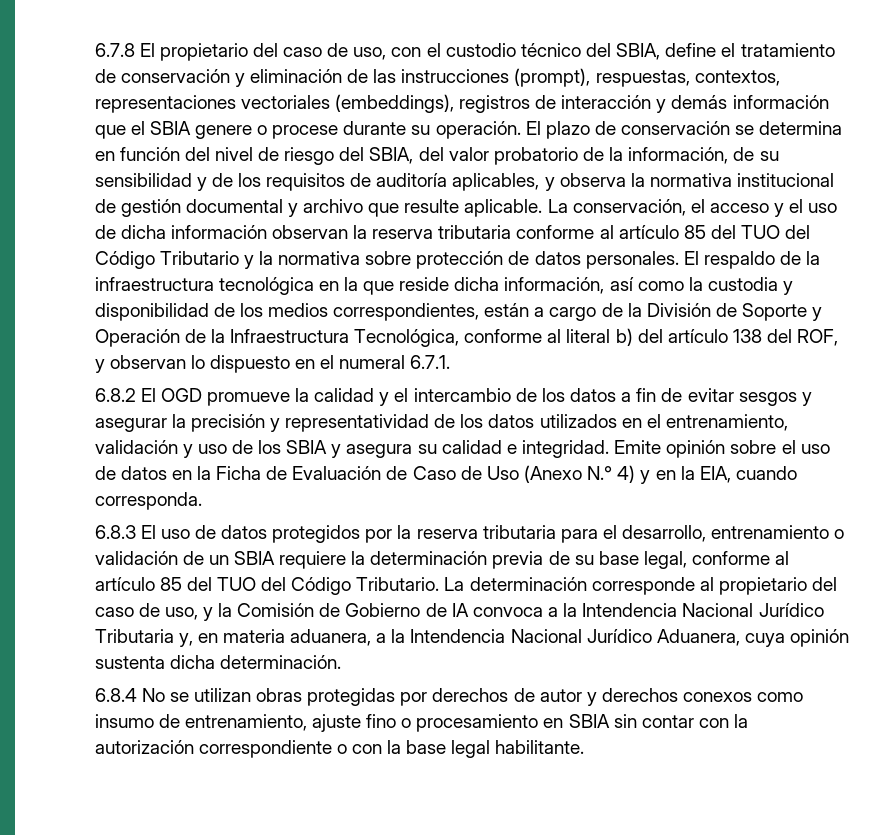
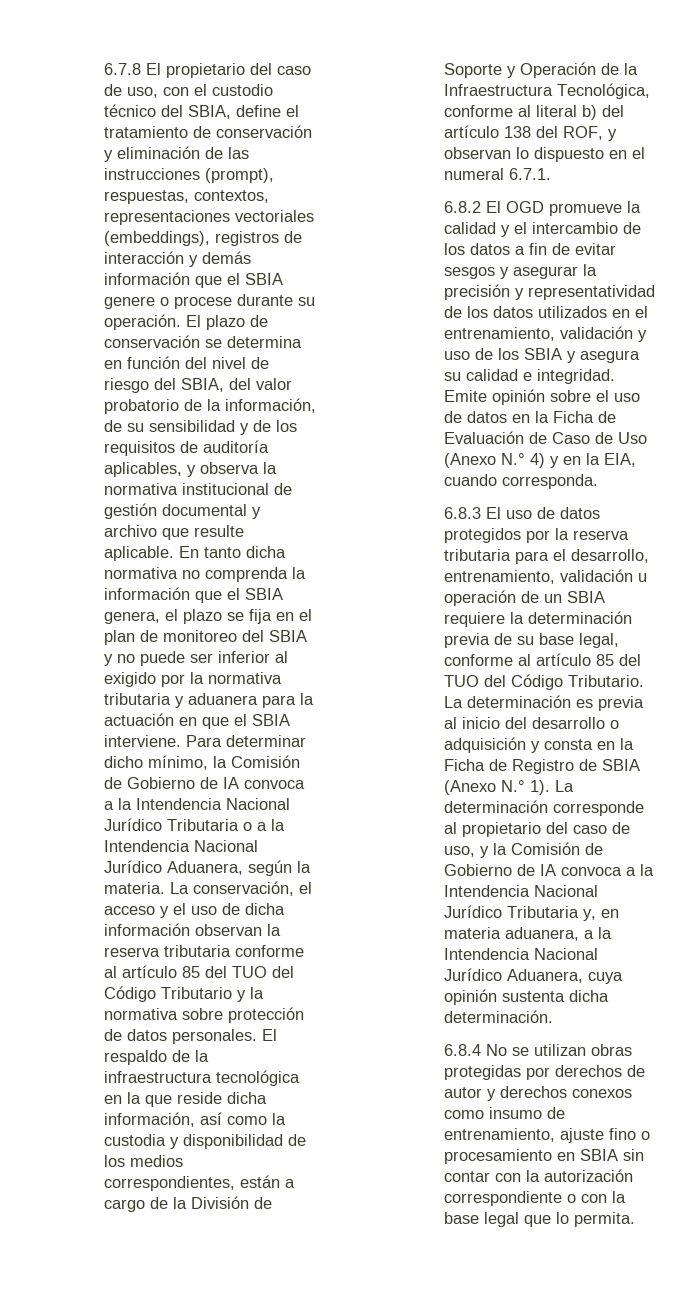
(543, 208) none -> [178,546,286,558] [103,567,306,582] [103,587,283,603] [103,609,312,624] [103,630,307,645] [103,651,288,666] [103,672,282,687] [103,693,314,708] [103,713,290,729] [103,735,306,747] [103,755,300,770] [103,777,305,789] [103,798,290,810] [103,818,285,831] [103,840,258,852] [103,860,311,876] [103,882,165,894] En tanto dicha normativa no comprenda la información que el SBIA genera, el plazo se fija en el plan de monitoreo del SBIA y no puede ser inferior al exigido por la normativa tributaria y aduanera para la actuación en que el SBIA interviene. Para determinar dicho mínimo, la Comisión de Gobierno de IA convoca a la Intendencia Nacional Jurídico Tributaria o a la Intendencia Nacional Jurídico Aduanera, según la materia.
[711,525,845,539] [94,551,178,565] entrenamiento o validación -> [443,569,647,584] [443,590,516,606] entrenamiento, validación u operación
(587, 584) none -> [575,696,644,711] [443,717,619,729] [443,737,634,753] [443,759,640,774] [443,780,574,795] [443,800,548,813] es previa al inicio del desarrollo o adquisición y consta en la Ficha de Registro de SBIA (Anexo N.° 1). La determinación
[495,740,585,754] habilitante. -> [523,1212,635,1227] que lo permita.

